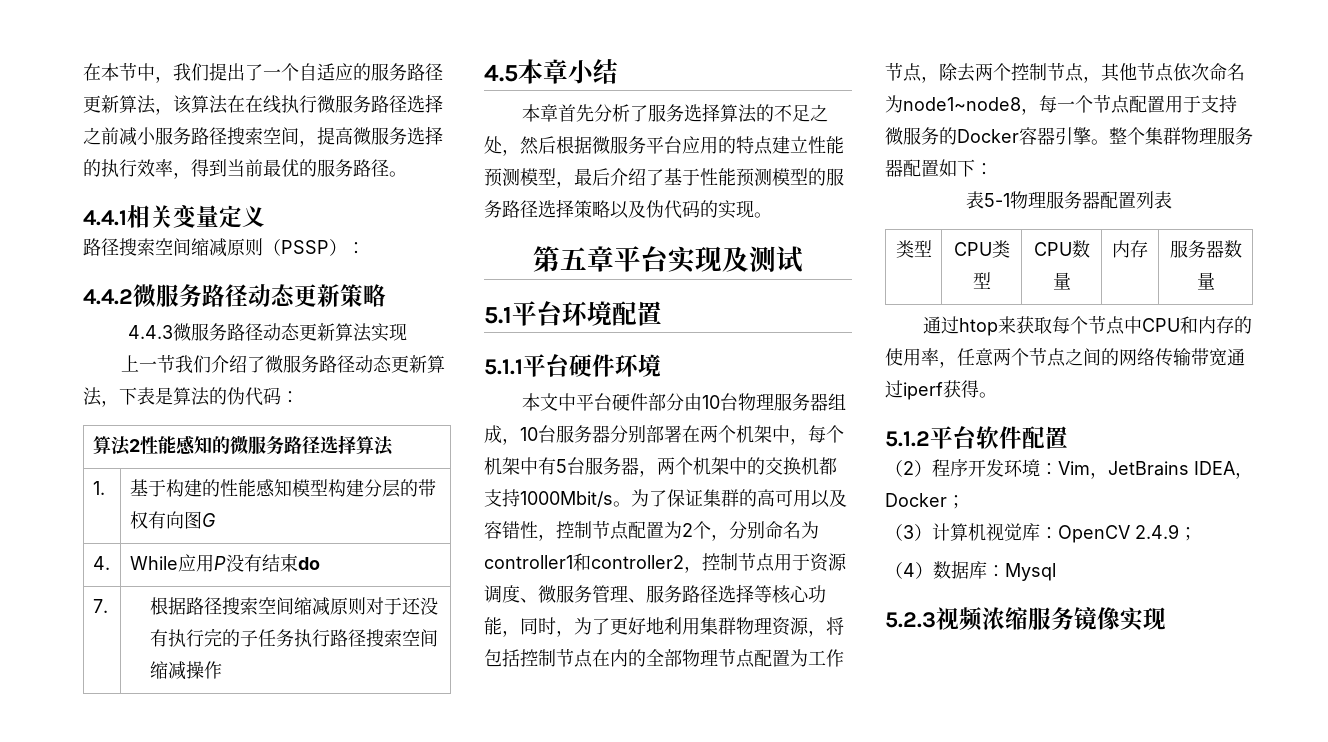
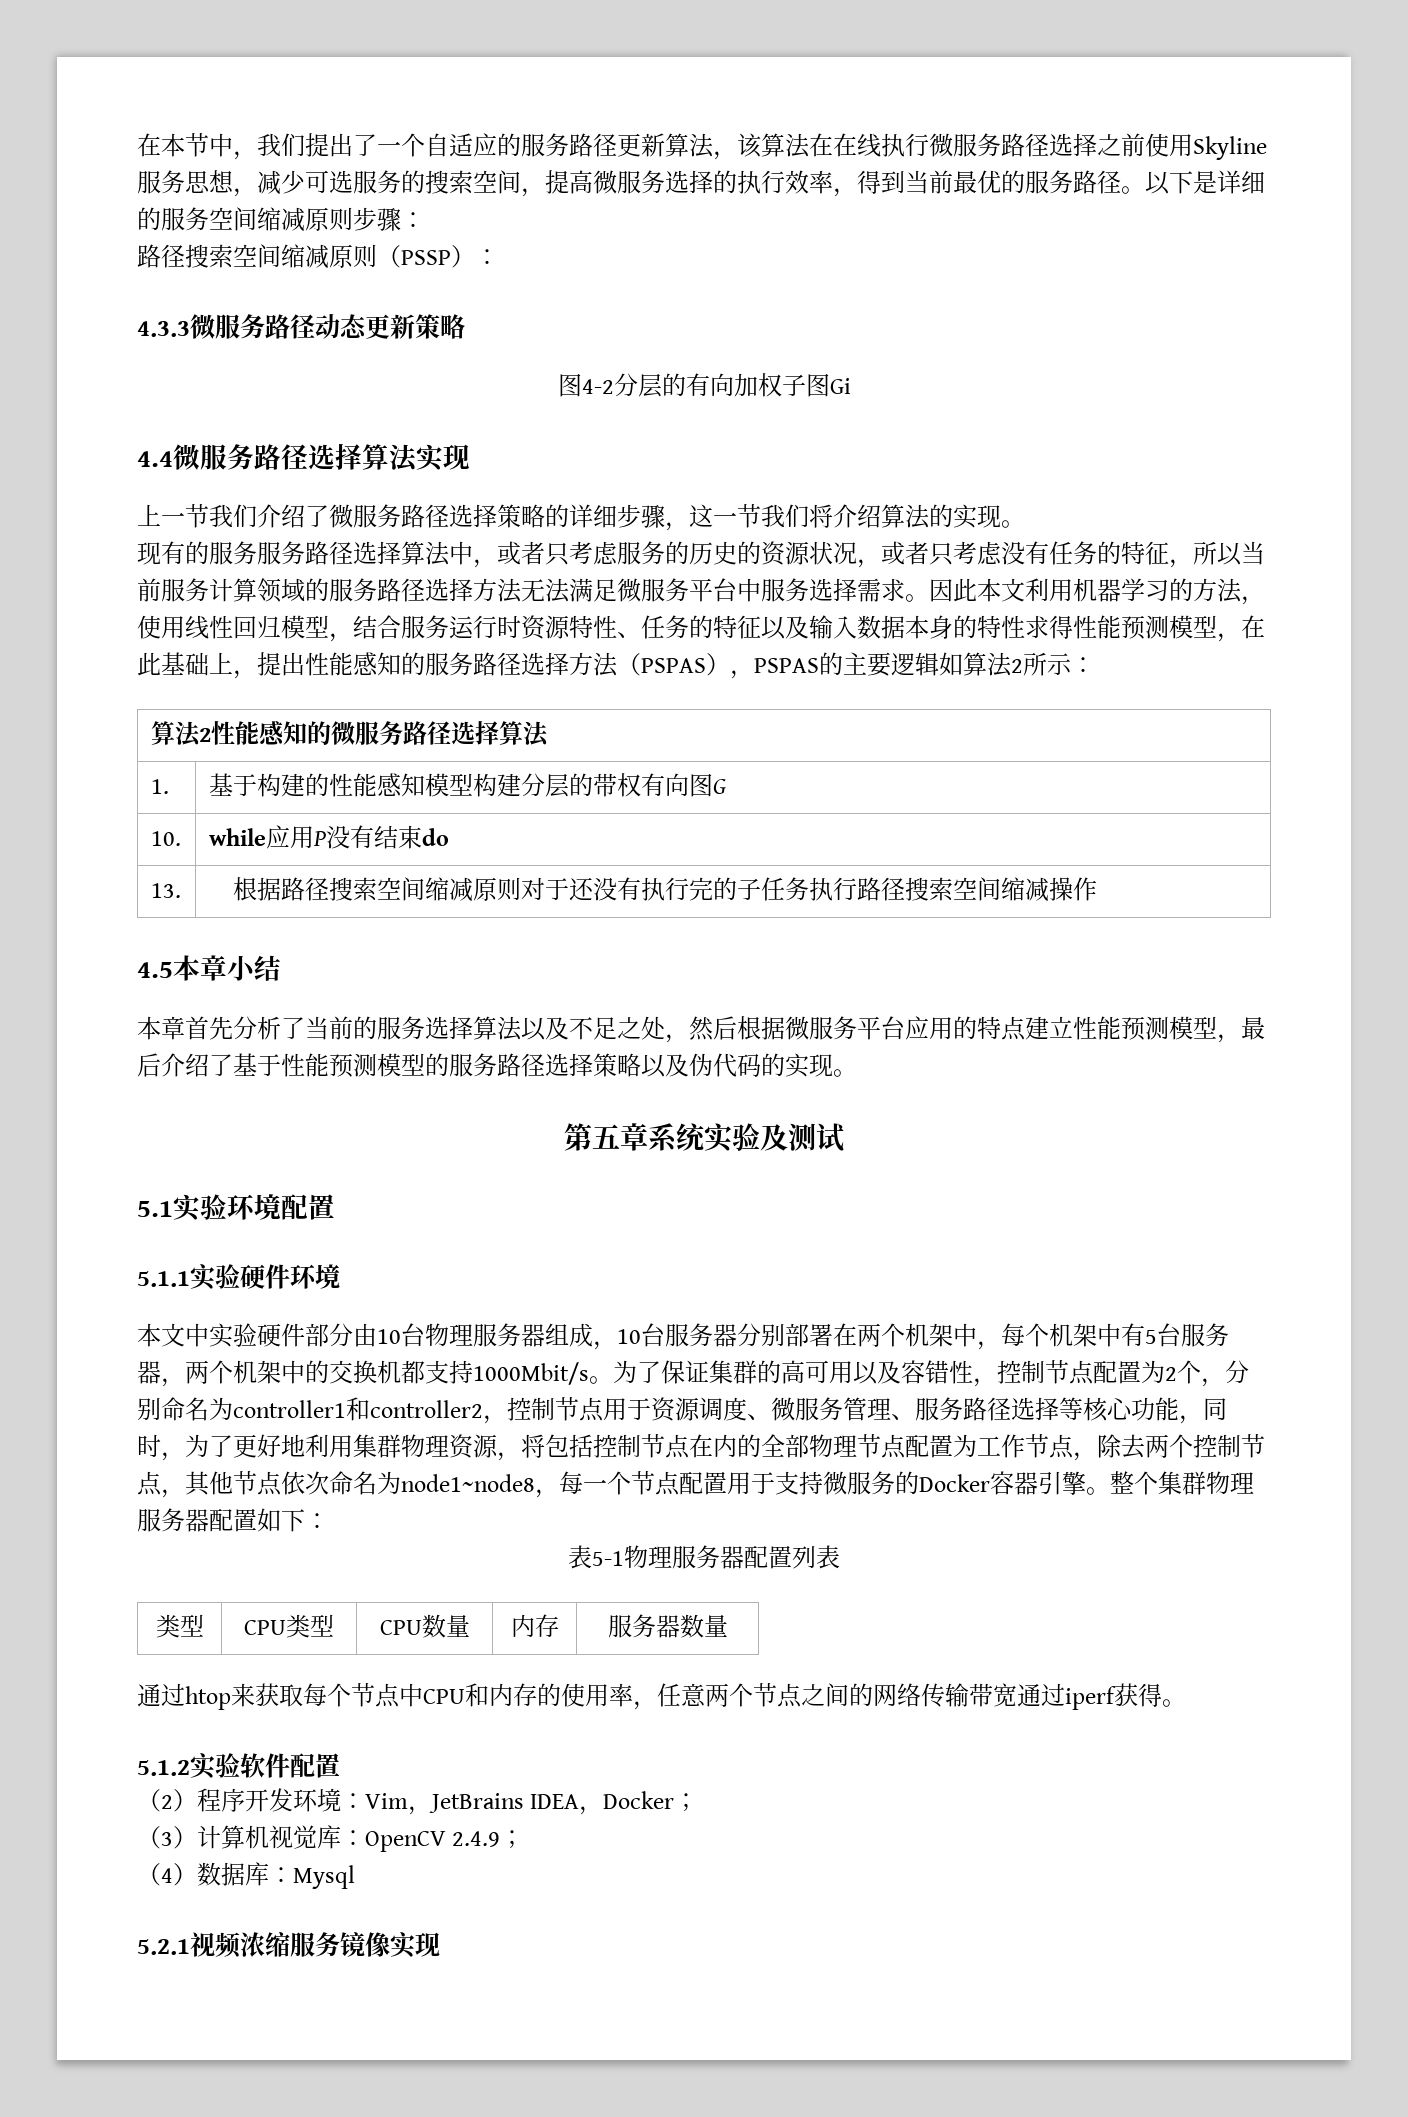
[119,127,227,146] 减小服务路径 -> [1145,133,1267,160] [137,170,425,197] 使用Skyline服务思想，减少可选服务的
[83,205,265,228] // 4.4.1相关变量定义 -> [1145,170,1265,195] [137,207,425,232] 以下是详细的服务空间缩减原则步骤：
[83,289,133,305] 4.4.2 -> [137,321,190,337] 4.3.3
[127,323,335,341] 4.4.3微服务路径动态更新 -> [557,373,851,398] [137,443,362,470] 图4-2分层的有向加权子图Gi // 4.4微服务路径选择
[354,355,445,373] [83,387,281,407] 动态更新算法，下表是算法的伪代码 -> [449,504,1025,531] [137,541,1265,568] [137,578,1265,605] [137,615,1265,642] [137,652,1072,679] 选择策略的详细步骤，这一节我们将介绍算法的实现。 // 现有的服务服务路径选择算法中，或者只考虑服务的历史的资源状况，或者只考虑没有任务的特征，所以当前服务计算领域的服务路径选择方法无法满足微服务平台中服务选择需求。因此本文利用机器学习的方法，使用线性回归模型，结合服务运行时资源特性、任务的特征以及输入数据本身的特性求得性能预测模型，在此基础上，提出性能感知的服务路径选择方法（PSPAS），PSPAS的主要逻辑如算法2所示
[92,556,110,570] [129,556,178,570] 4. | While -> [150,831,181,846] [208,828,266,846] 10. | while
[92,599,108,613] 7. -> [150,883,181,898] 13.
(648, 113) none -> [305,1016,377,1040] 当前的
[755,104,774,122] 的 -> [521,1017,569,1041] 以及
[614,246,722,273] 平台实现 -> [648,1123,760,1153] 系统实验
[512,301,563,326] 平台 -> [173,1194,227,1221] 实验
[523,354,570,377] 平台 -> [190,1264,240,1290] 实验
[575,393,612,411] 平台 -> [209,1323,257,1348] 实验
[930,426,977,449] 平台 -> [190,1753,240,1779] 实验
[885,612,936,628] 5.2.3 -> [137,1939,190,1955] 5.2.1

